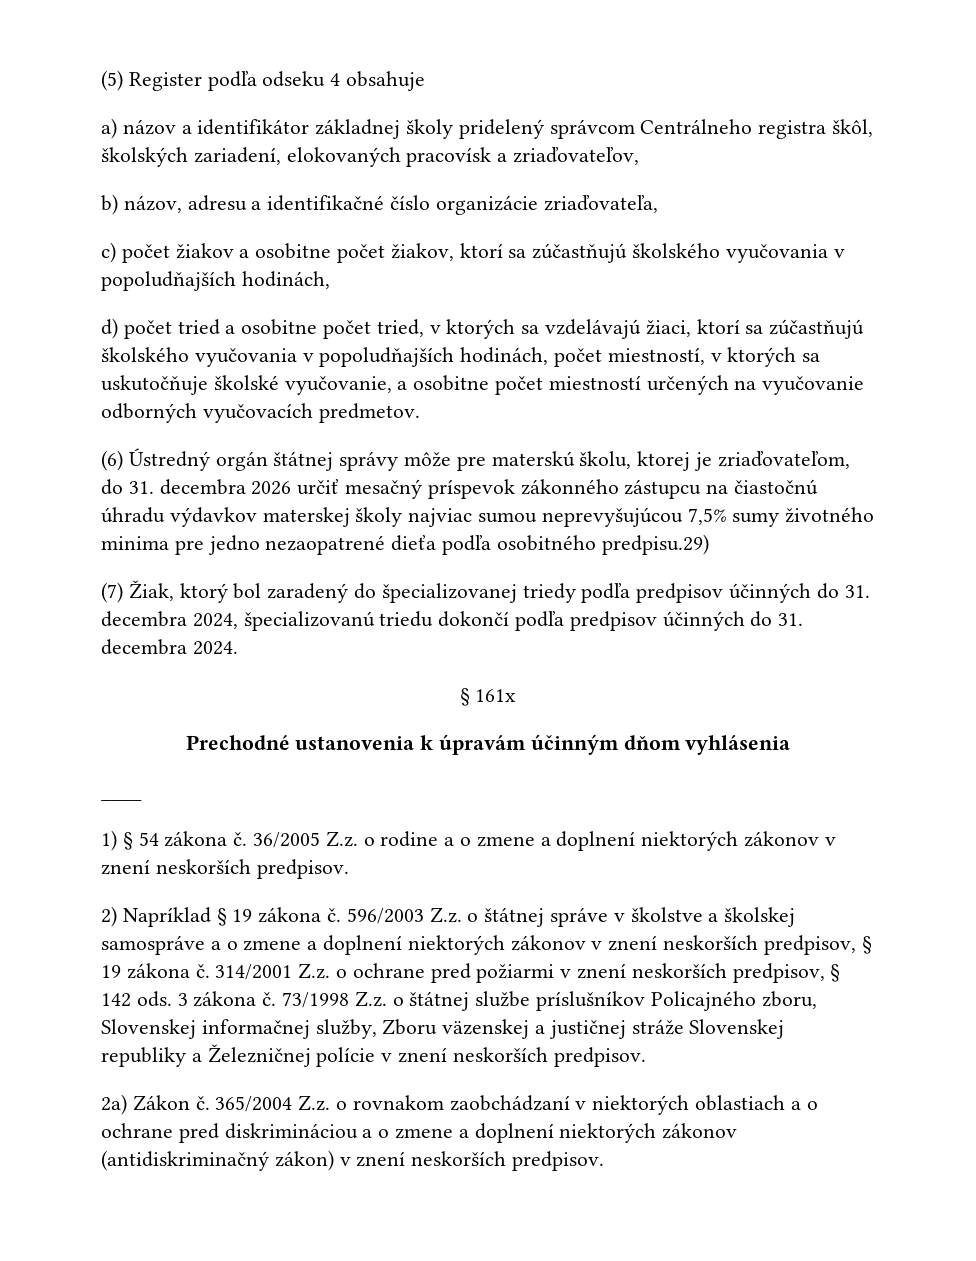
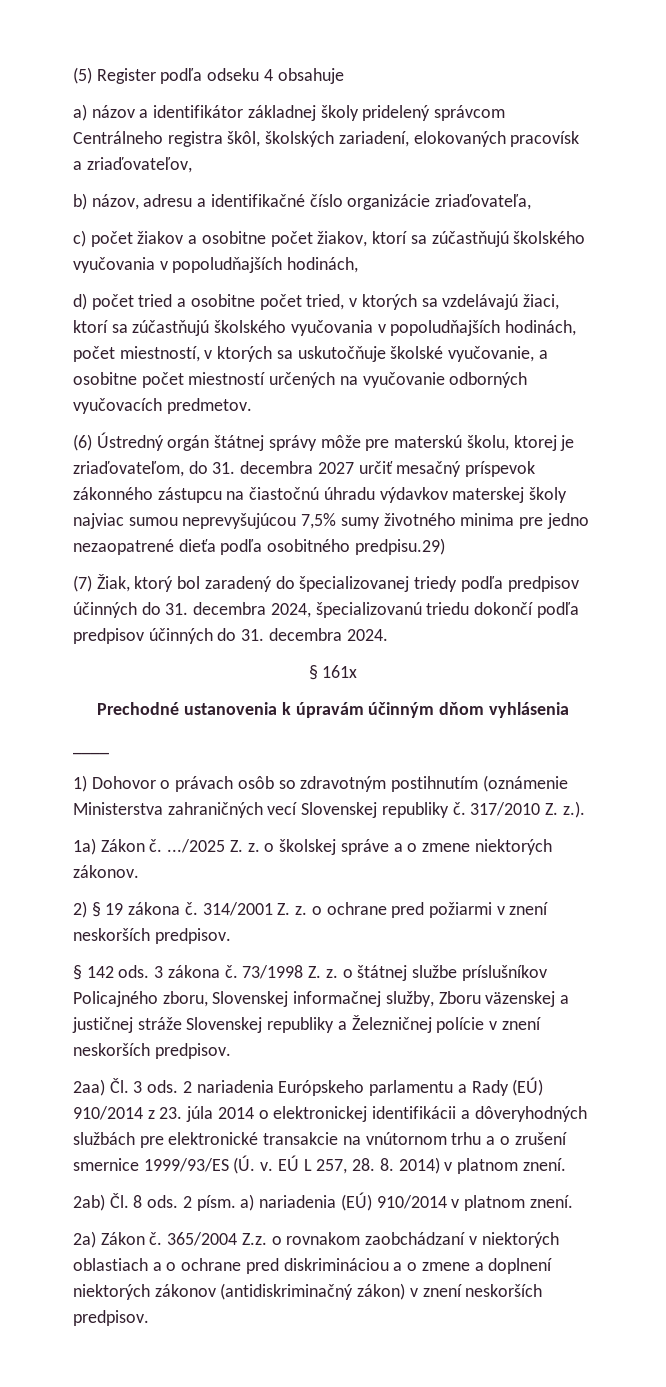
[251,481,292,495] 2026 -> [317,462,354,474] 2027
[122,831,836,851] [101,859,349,879] [101,906,796,927] [101,935,856,955] § 54 zákona č. 36/2005 Z.z. o rodine a o zmene a doplnení niektorých zákonov v znení neskorších predpisov. // 2) Napríklad § 19 zákona č. 596/2003 Z.z. o štátnej správe v školstve a školskej samospráve a o zmene a doplnení niektorých zákonov v znení neskorších predpisov, -> [91,775,568,792] [73,801,585,818] [73,838,552,855] [73,865,139,878] [73,901,87,918] Dohovor o právach osôb so zdravotným postihnutím (oznámenie Ministerstva zahraničných vecí Slovenskej republiky č. 317/2010 Z. z.). // 1a) Zákon č. .../2025 Z. z. o školskej správe a o zmene niektorých zákonov. // 2)
[298,963,331,979] Z.z. -> [277,903,308,915] Z. z.
[732,963,825,983] predpisov, -> [154,928,231,944] predpisov. //
[354,991,387,1007] Z.z. -> [308,966,338,978] Z. z.
(646, 1057) none -> [73,1077,544,1096] [73,1106,587,1122] [73,1132,567,1148] [73,1155,566,1174] [73,1192,573,1211] // 2aa) Čl. 3 ods. 2 nariadenia Európskeho parlamentu a Rady (EÚ) 910/2014 z 23. júla 2014 o elektronickej identifikácii a dôveryhodných službách pre elektronické transakcie na vnútornom trhu a o zrušení smernice 1999/93/ES (Ú. v. EÚ L 257, 28. 8. 2014) v platnom znení. // 2ab) Čl. 8 ods. 2 písm. a) nariadenia (EÚ) 910/2014 v platnom znení.

